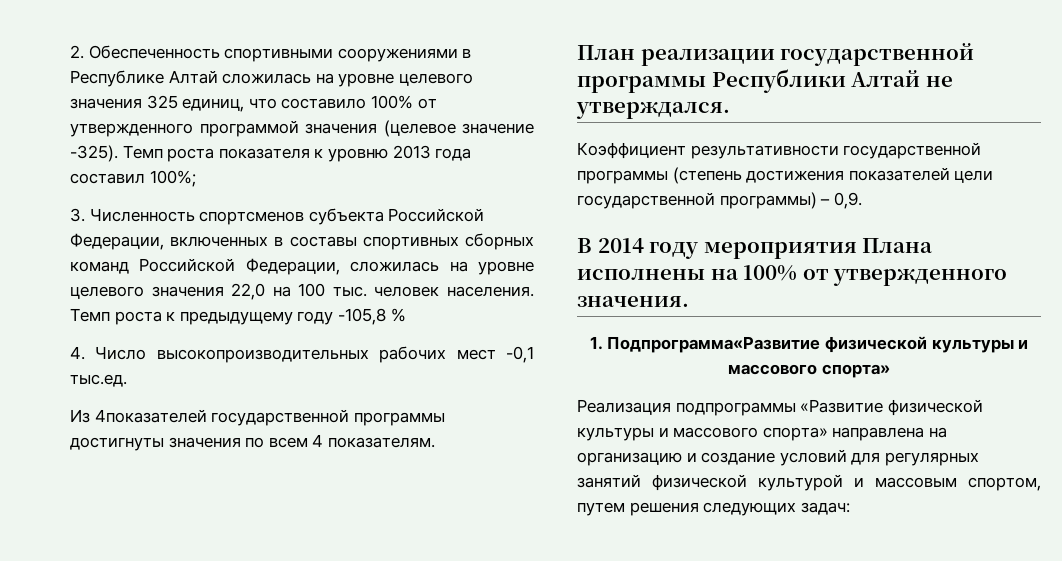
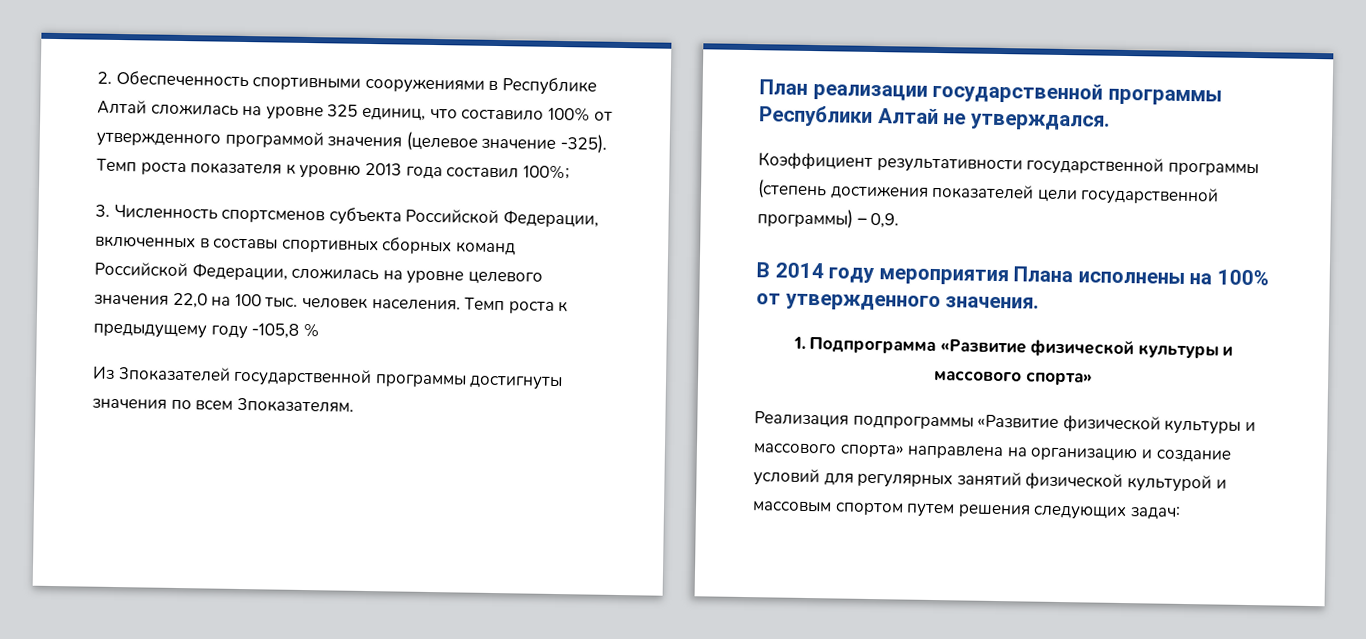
[398,73,473,86] [70,98,142,109] целевого значения -> (324, 113) none
[70,346,534,363] [70,374,127,387] // 4. Число высокопроизводительных рабочих мест -0,1 тыс.ед. -> (320, 330) none
[94,409,207,423] 4показателей -> [117,366,231,382] 3показателей
[312,434,435,448] 4 показателям. -> [236,397,354,413] 3показателям.
[607,336,821,353] Подпрограмма«Развитие -> [809,337,1027,355] Подпрограмма «Развитие
[968,477,1041,491] спортом, -> [834,502,904,516] спортом

